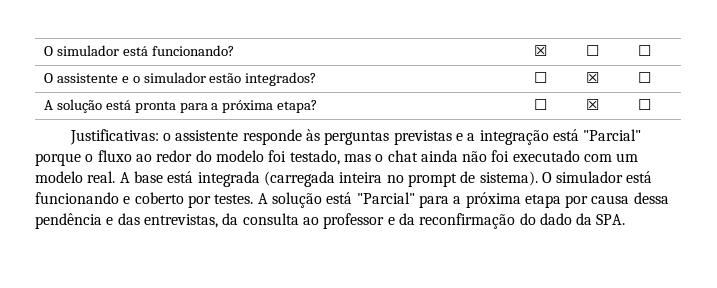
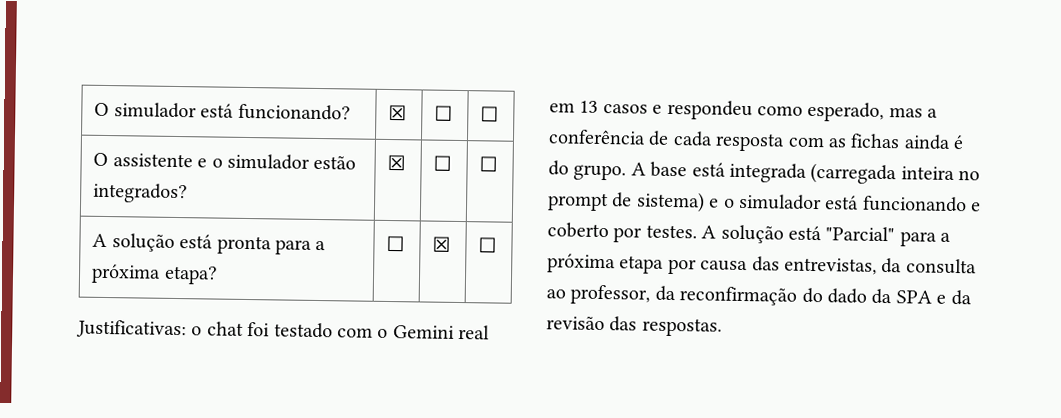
[533,72,547,83] [585,72,599,83] | ☐ | ☒ -> [387,154,407,171] [433,155,453,171] | ☒ | ☐
[175,129,642,145] [35,150,639,166] [35,171,116,183] assistente responde às perguntas previstas e a integração está "Parcial" porque o fluxo ao redor do modelo foi testado, mas o chat ainda não foi executado com um modelo real. -> [206,321,491,340] [549,99,939,122] [548,129,965,152] [548,160,627,181] chat foi testado com o Gemini real em 13 casos e respondeu como esperado, mas a conferência de cada resposta com as fichas ainda é do grupo.
[479,171,552,186] sistema). O -> [635,191,735,213] sistema) e o
[633,192,669,204] [35,213,114,229] dessa pendência e -> (749, 266) none
[323,213,395,229] professor e -> [570,284,651,305] professor,
[596,214,626,225] SPA. -> [895,289,972,306] [546,315,722,337] SPA e da revisão das respostas.

